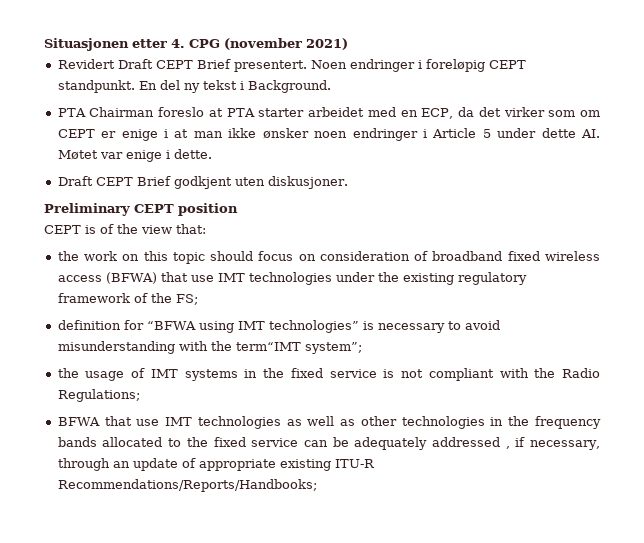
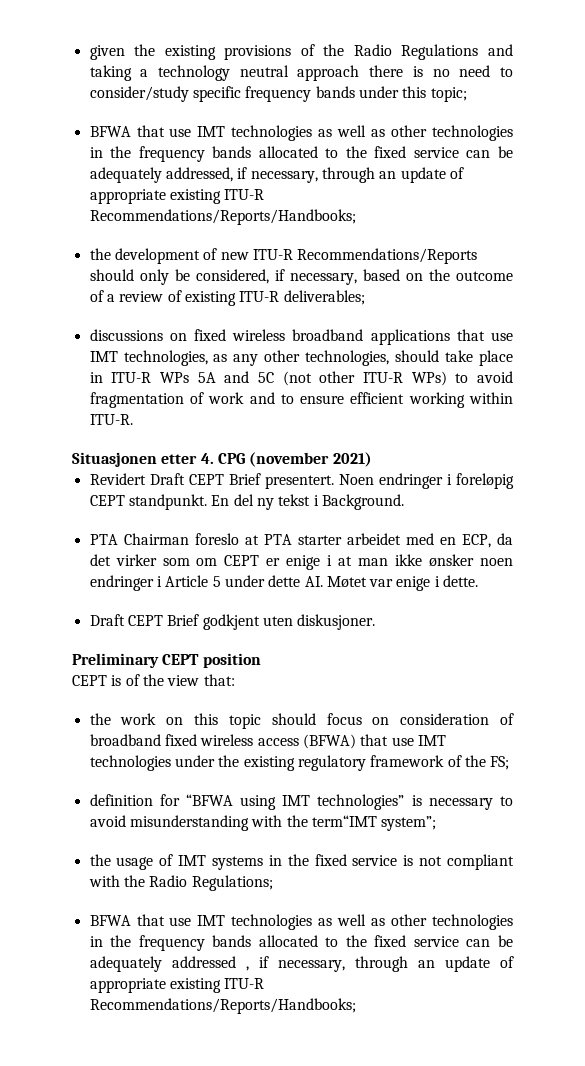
(44, 44) none -> [89,44,513,60] [89,65,513,81] [89,86,467,102] [89,125,513,141] [89,146,513,162] [89,167,464,183] [89,189,265,204] [89,209,356,225] [89,248,478,264] [89,269,513,285] [89,290,365,306] [89,329,513,345] [89,350,513,366] [89,371,514,386] [89,392,513,408] [89,414,133,425] given the existing provisions of the Radio Regulations and taking a technology neutral approach there is no need to consider/study specific frequency bands under this topic; // BFWA that use IMT technologies as well as other technologies in the frequency bands allocated to the fixed service can be adequately addressed, if necessary, through an update of appropriate existing ITU-R Recommendations/Reports/Handbooks; // the development of new ITU-R Recommendations/Reports should only be considered, if necessary, based on the outcome of a review of existing ITU-R deliverables; // discussions on fixed wireless broadband applications that use IMT technologies, as any other technologies, should take place in ITU-R WPs 5A and 5C (not other ITU-R WPs) to avoid fragmentation of work and to ensure efficient working within ITU-R. //

